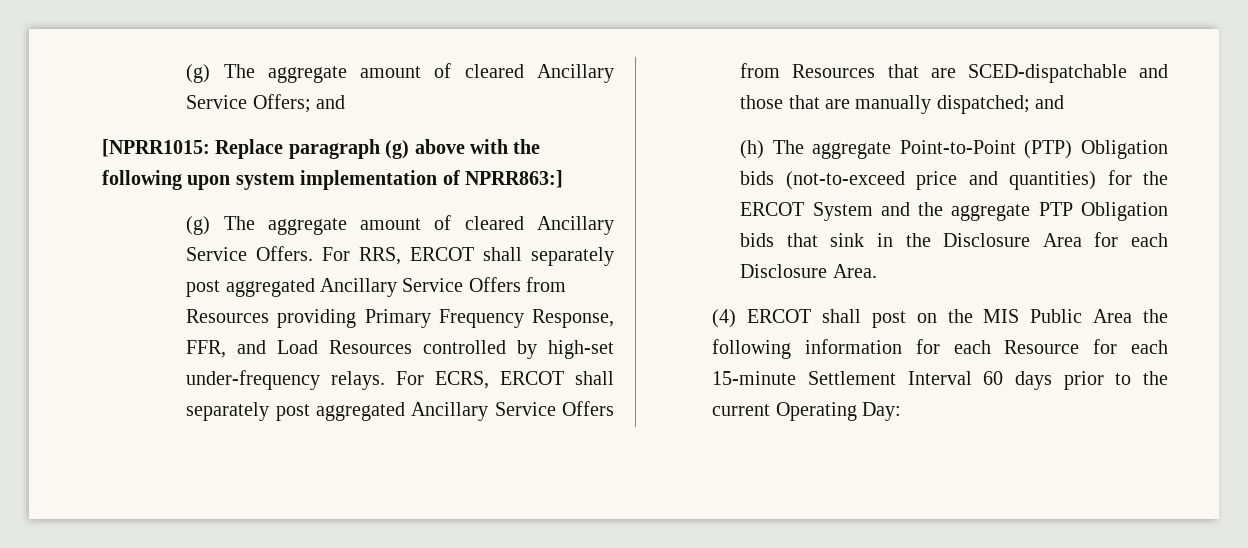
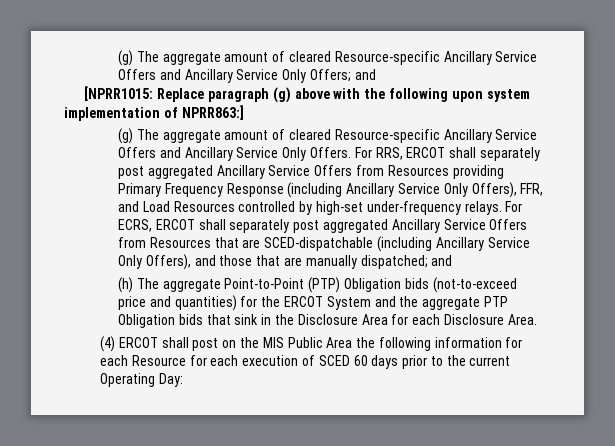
[186,63,614,83] [186,95,248,109] (g) The aggregate amount of cleared Ancillary Service -> [118,50,538,66] [118,69,307,83] (g) The aggregate amount of cleared Resource-specific Ancillary Service Offers and Ancillary Service Only
[537,216,614,235] [186,247,248,261] Ancillary Service -> [334,129,538,143] [118,147,307,161] Resource-specific Ancillary Service Offers and Ancillary Service Only
[532,309,614,328] Response, -> [226,182,517,198] Response (including Ancillary Service Only Offers),
(1127, 73) none -> [376,236,530,252] [118,254,191,270] (including Ancillary Service Only Offers),
[712,371,972,385] 15-minute Settlement Interval -> [242,355,350,366] execution of SCED

